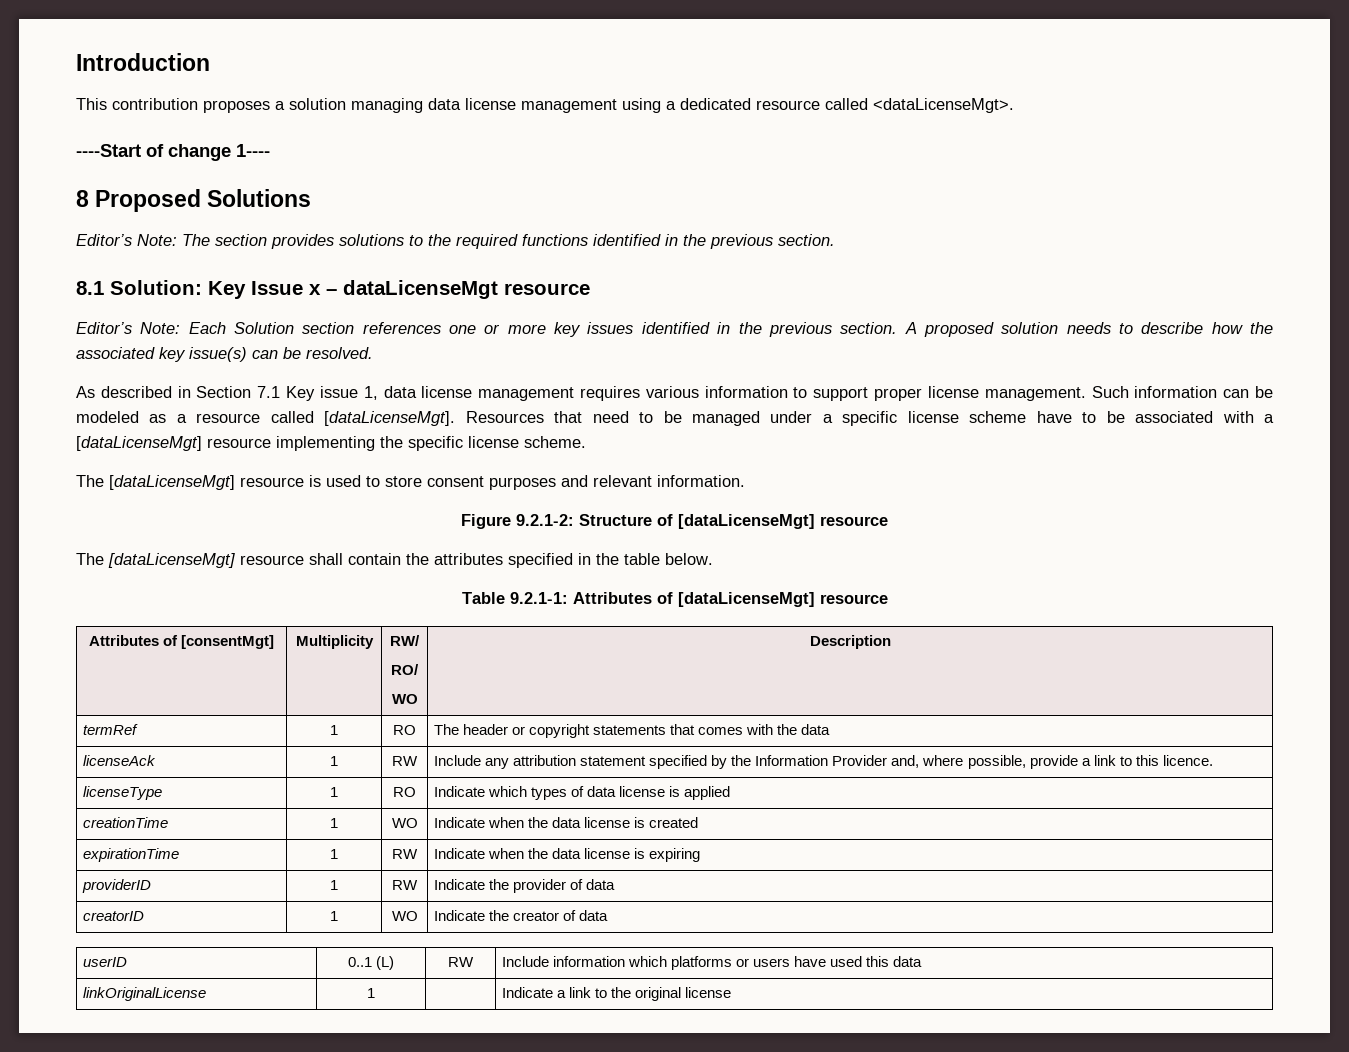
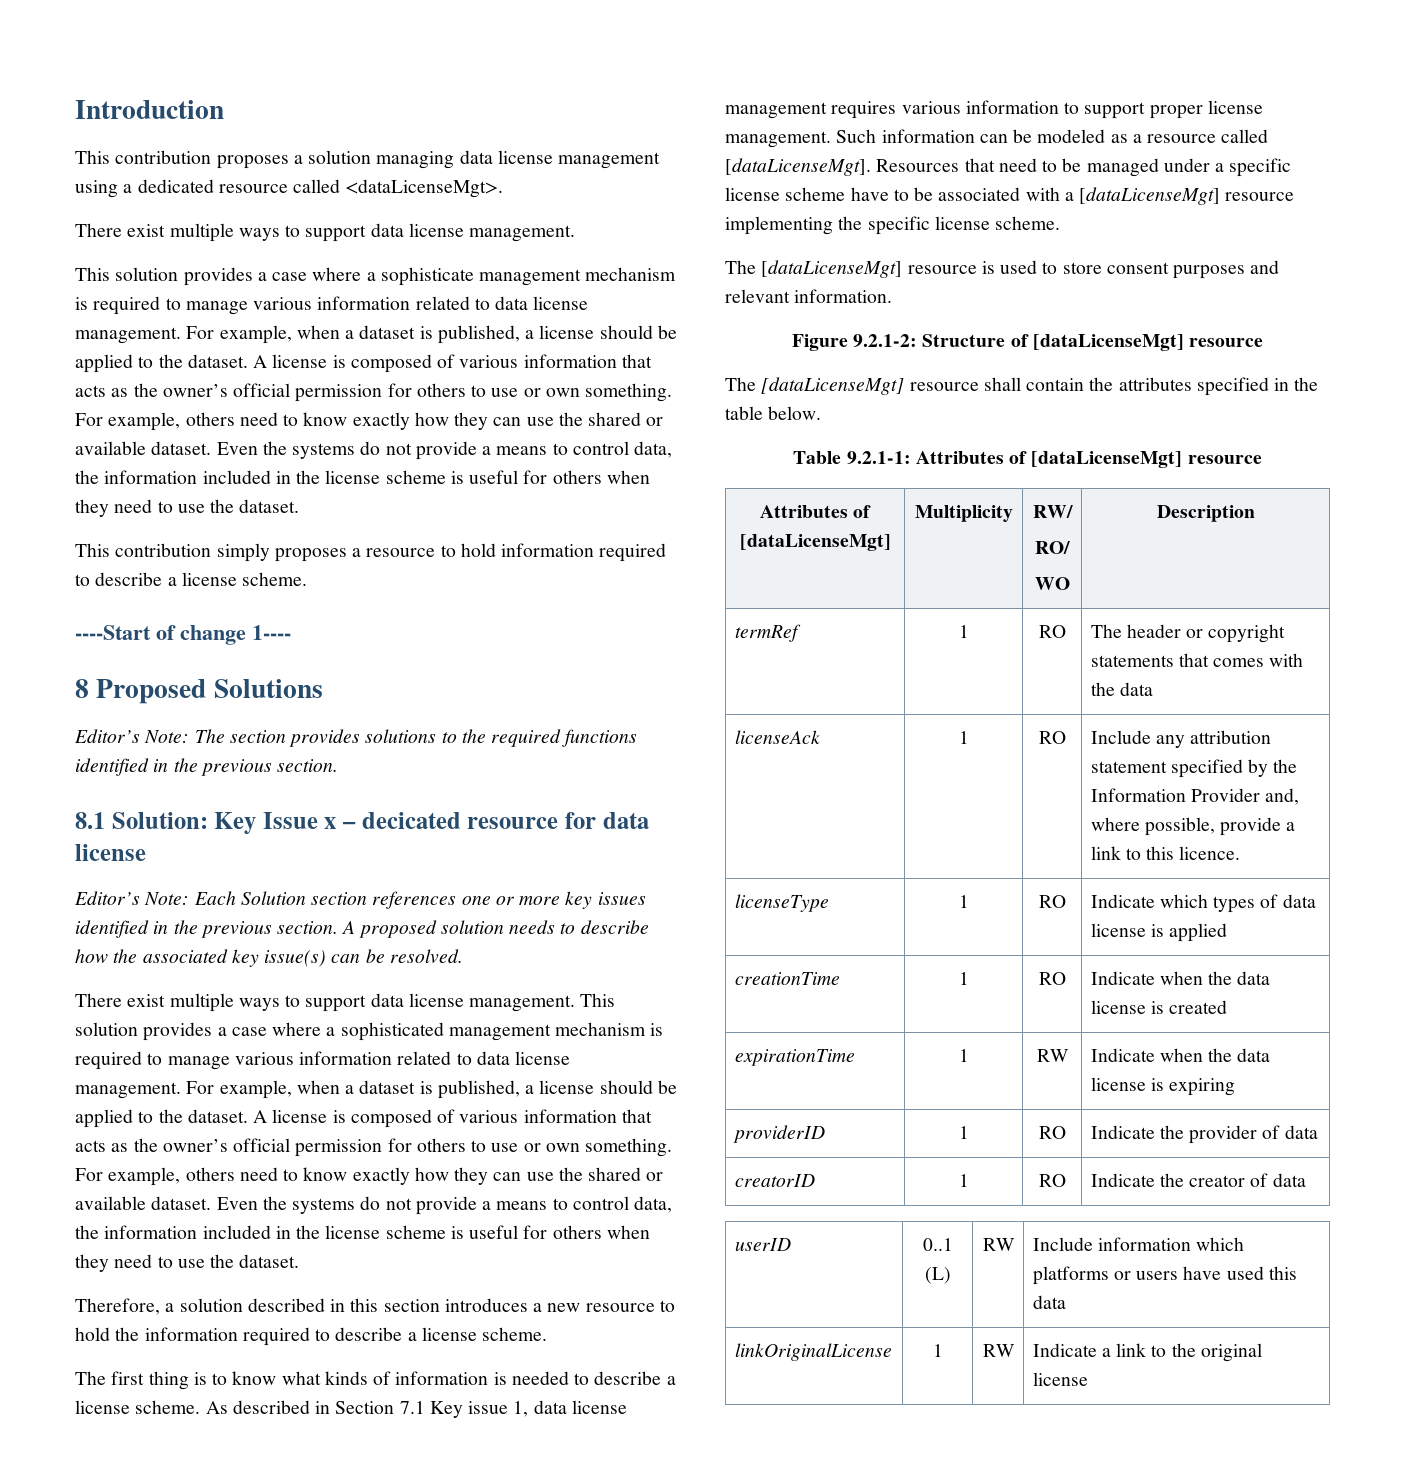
(1014, 105) none -> [75,223,576,242] [75,267,677,286] [75,296,589,315] [75,325,677,344] [75,354,652,373] [75,383,673,402] [75,412,664,431] [75,441,673,460] [75,470,650,484] [75,499,300,517] [75,543,667,562] [75,572,308,586] // There exist multiple ways to support data license management. // This solution provides a case where a sophisticate management mechanism is required to manage various information related to data license management. For example, when a dataset is published, a license should be applied to the dataset. A license is composed of various information that acts as the owner’s official permission for others to use or own something. For example, others need to know exactly how they can use the shared or available dataset. Even the systems do not provide a means to control data, the information included in the license scheme is useful for others when they need to use the dataset. // This contribution simply proposes a resource to hold information required to describe a license scheme.
[343,280,590,299] dataLicenseMgt resource -> [361,812,649,829] [75,844,146,861] decicated resource for data license
(373, 353) none -> [75,993,616,1012] [75,1022,664,1041] [75,1051,571,1070] [75,1080,677,1099] [75,1109,652,1128] [75,1138,673,1157] [75,1167,664,1186] [75,1196,673,1215] [75,1225,650,1239] [75,1254,300,1272] [75,1298,675,1315] [75,1327,548,1346] [75,1371,676,1390] [75,1400,201,1414] There exist multiple ways to support data license management. This solution provides a case where a sophisticated management mechanism is required to manage various information related to data license management. For example, when a dataset is published, a license should be applied to the dataset. A license is composed of various information that acts as the owner’s official permission for others to use or own something. For example, others need to know exactly how they can use the shared or available dataset. Even the systems do not provide a means to control data, the information included in the license scheme is useful for others when they need to use the dataset. // Therefore, a solution described in this section introduces a new resource to hold the information required to describe a license scheme. // The first thing is to know what kinds of information is needed to describe a license scheme.
[181,635,275,649] [consentMgt] -> [739,534,891,551] [dataLicenseMgt]
[392,756,418,766] RW -> [1038,731,1066,744] RO
[391,818,418,828] WO -> [1038,972,1066,985] RO
[392,880,418,890] RW -> [1038,1126,1066,1139] RO
[391,911,418,921] WO -> [1038,1174,1066,1187] RO
(376, 993) none -> [982,1344,1015,1357] RW

